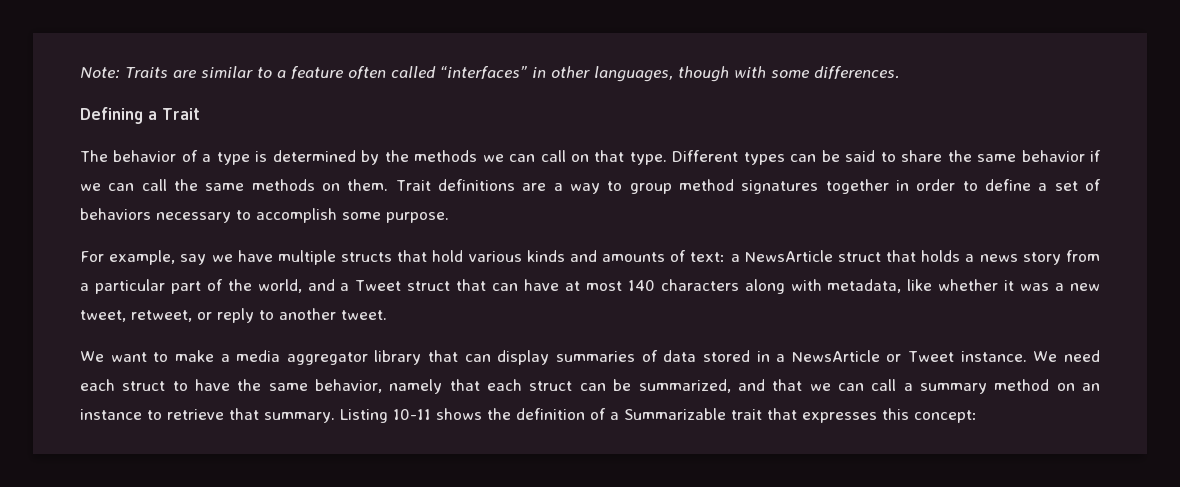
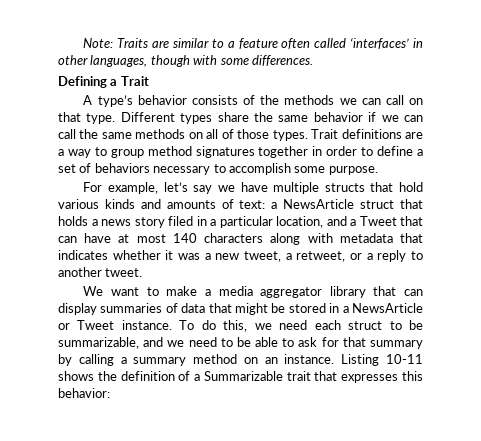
[439,66,527,79] “interfaces” -> [350,38,410,49] ‘interfaces’
[80,150,380,165] The behavior of a type is determined by -> [83,95,256,107] A type’s behavior consists of
[790,150,896,162] can be said to -> (213, 118) none
[347,179,389,191] them. -> [206,129,308,141] all of those types.
(176, 257) none -> [163,182,188,192] let’s
[1065,250,1100,262] [80,279,302,294] from a particular part of the world, -> [168,216,323,228] filed in a particular location,
[407,281,451,291] struct -> (397, 221) none
[827,279,933,293] metadata, like -> [339,233,424,243] [58,250,108,260] metadata that indicates
(126, 316) none -> [285,253,292,260] a
(212, 316) none -> [366,253,373,260] a
(697, 356) none -> [208,303,286,315] that might be
[1033,350,1100,362] [80,379,897,394] We need each struct to have the same behavior, namely that each struct can be summarized, and that we can call -> [179,320,423,332] [58,337,424,349] [58,354,114,366] To do this, we need each struct to be summarizable, and we need to be able to ask for that summary by calling
[80,408,335,423] instance to retrieve that summary. -> [284,354,335,364] instance.
[914,410,977,423] concept: -> [58,388,110,398] behavior:

